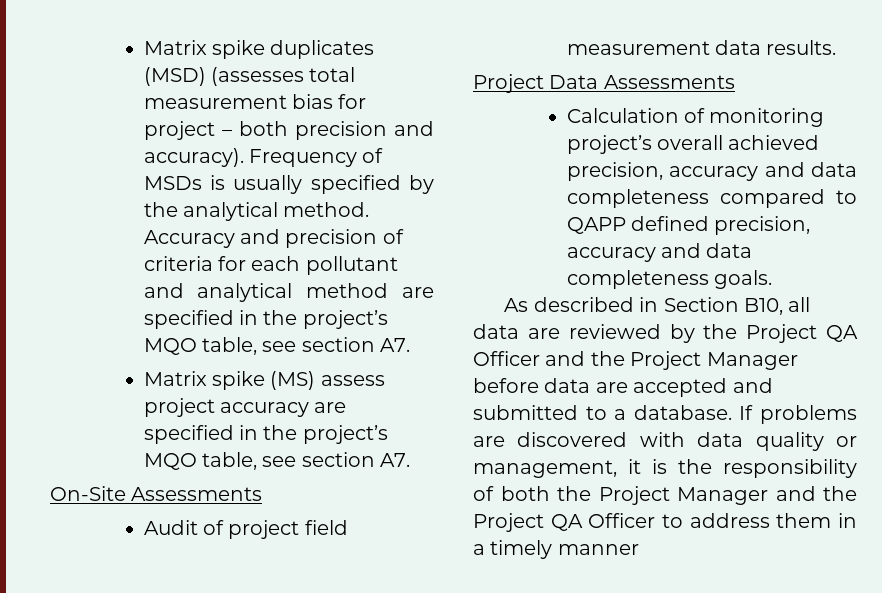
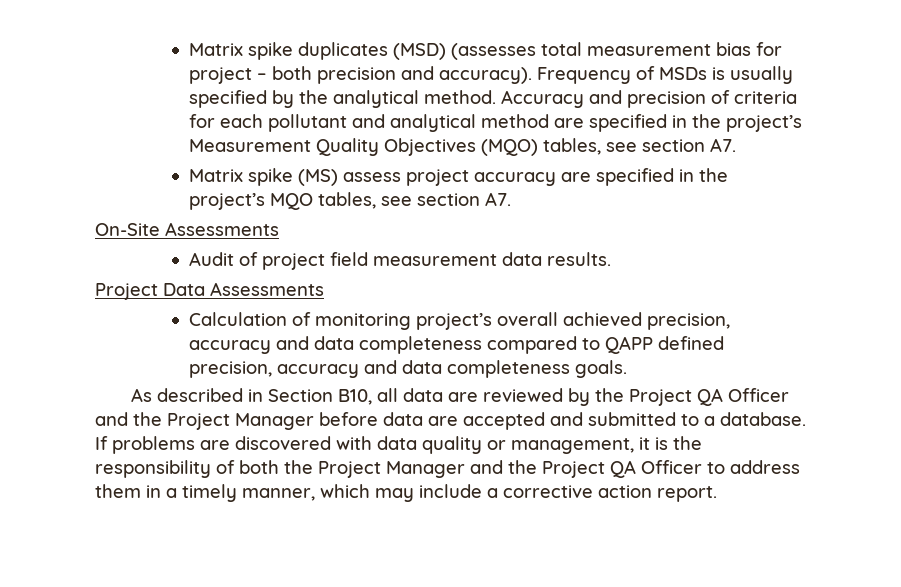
[143,337,257,355] MQO table, -> [188,138,601,156] Measurement Quality Objectives (MQO) tables,
[201,452,257,470] table, -> [317,192,376,209] tables,
[557,544,639,555] manner -> [242,484,717,502] manner, which may include a corrective action report.

